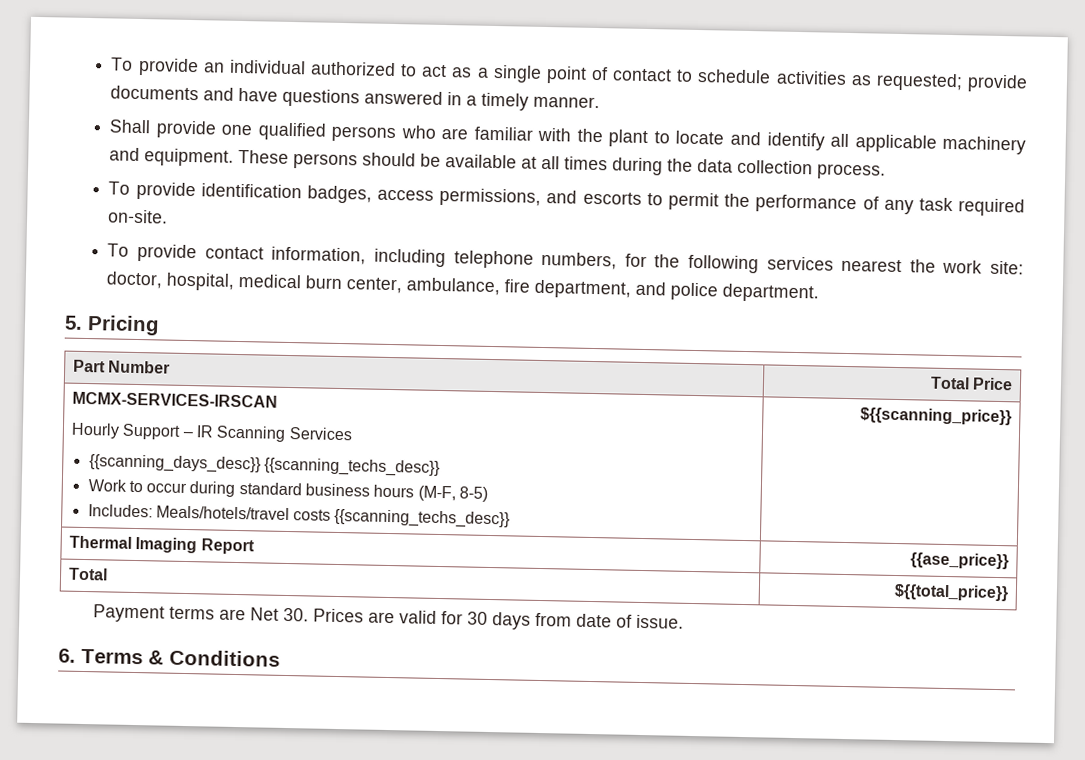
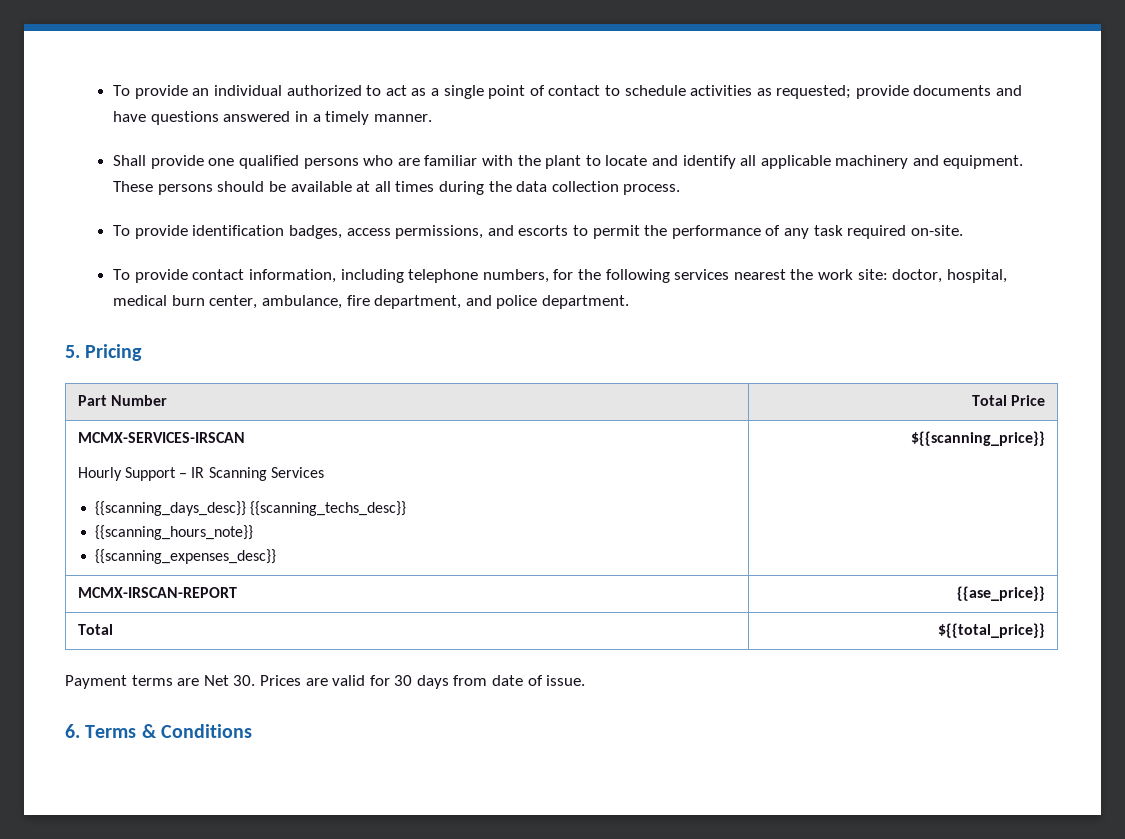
[87,479,489,502] [87,504,512,529] [860,407,1013,426] [68,535,255,555] Work to occur during standard business hours (M-F, 8-5) // Includes: Meals/hotels/travel costs {{scanning_techs_desc}} | ${{scanning_price}} // Thermal Imaging Report -> [94,525,253,540] [94,549,276,564] [911,431,1046,446] [77,587,237,598] {{scanning_hours_note}} // {{scanning_expenses_desc}} | ${{scanning_price}} // MCMX-IRSCAN-REPORT

